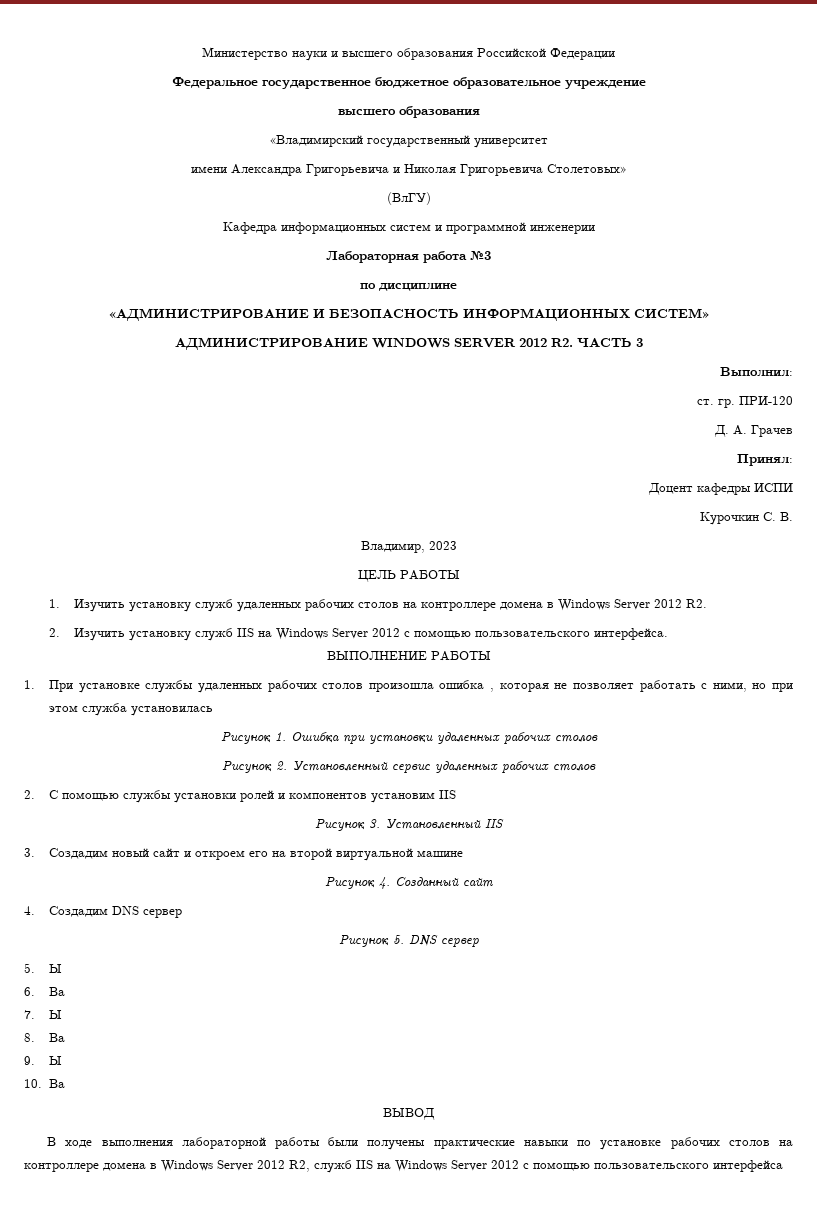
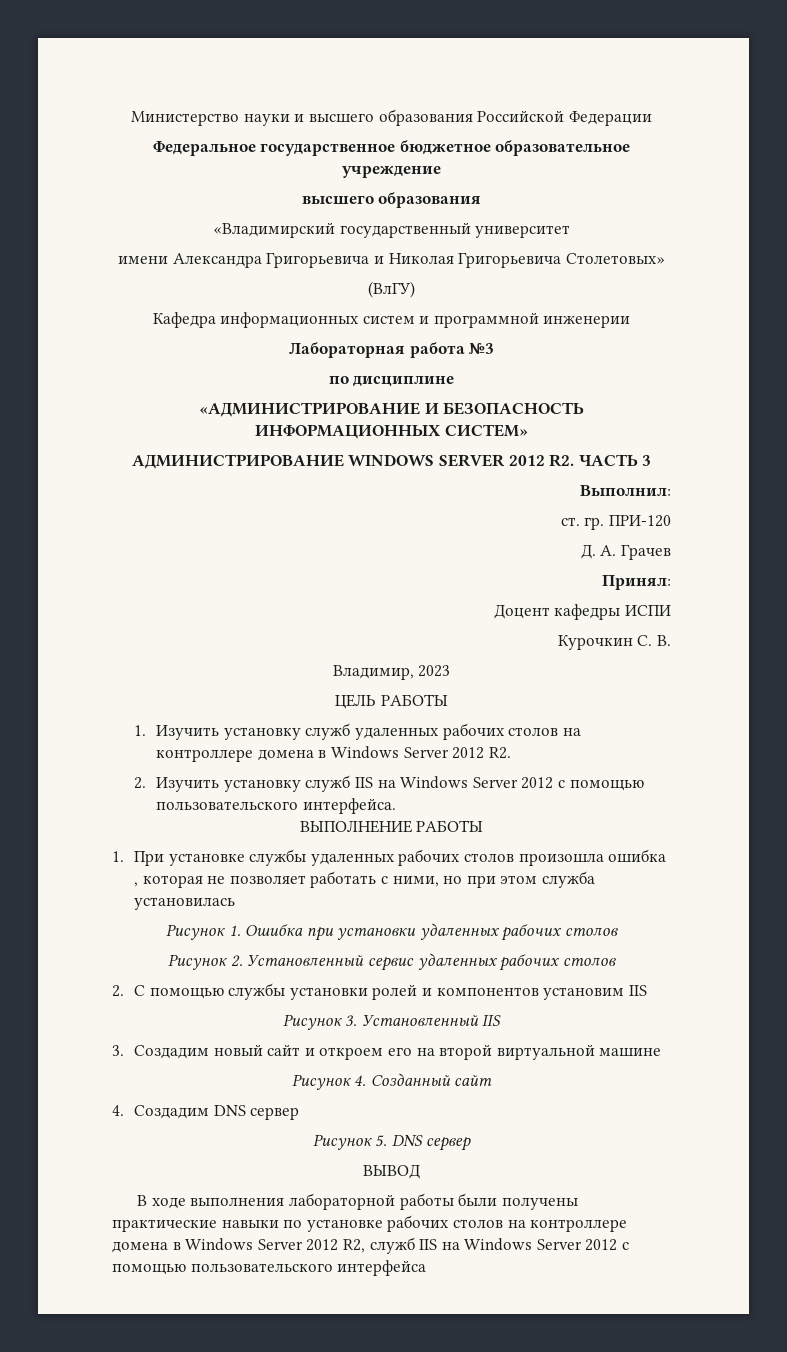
[24,963,63,973] [24,987,66,996] [24,1010,63,1019] [24,1033,66,1042] [24,1056,63,1065] [24,1079,66,1088] // 5. Ы // 6. Ва // 7. Ы // 8. Ва // 9. Ы // 10. Ва -> (472, 1144) none

